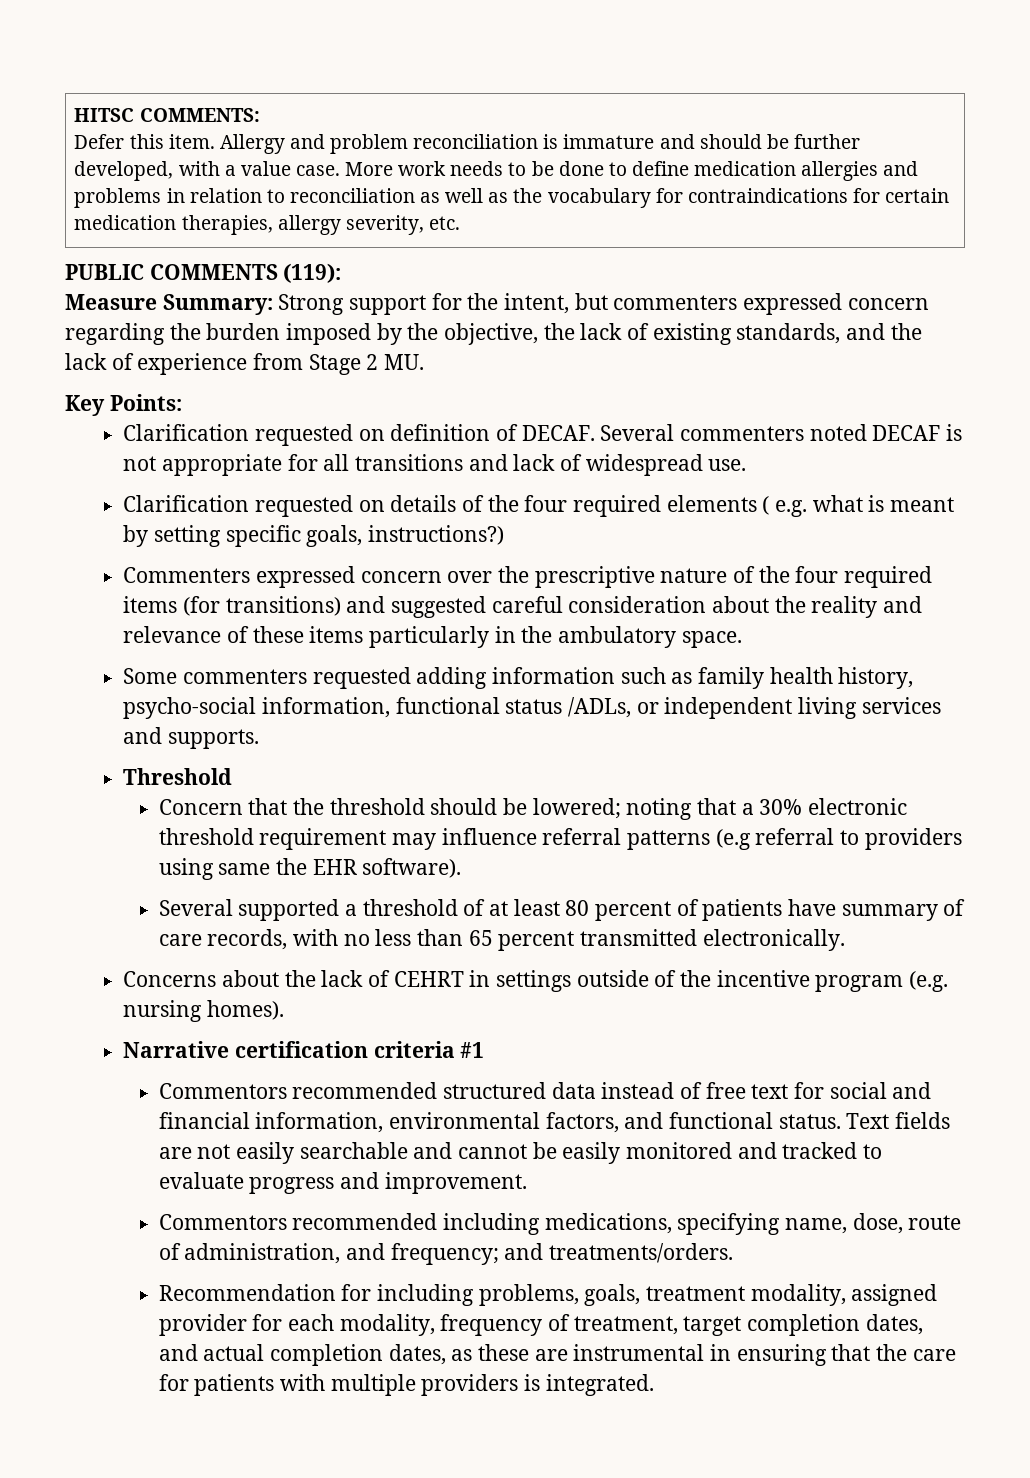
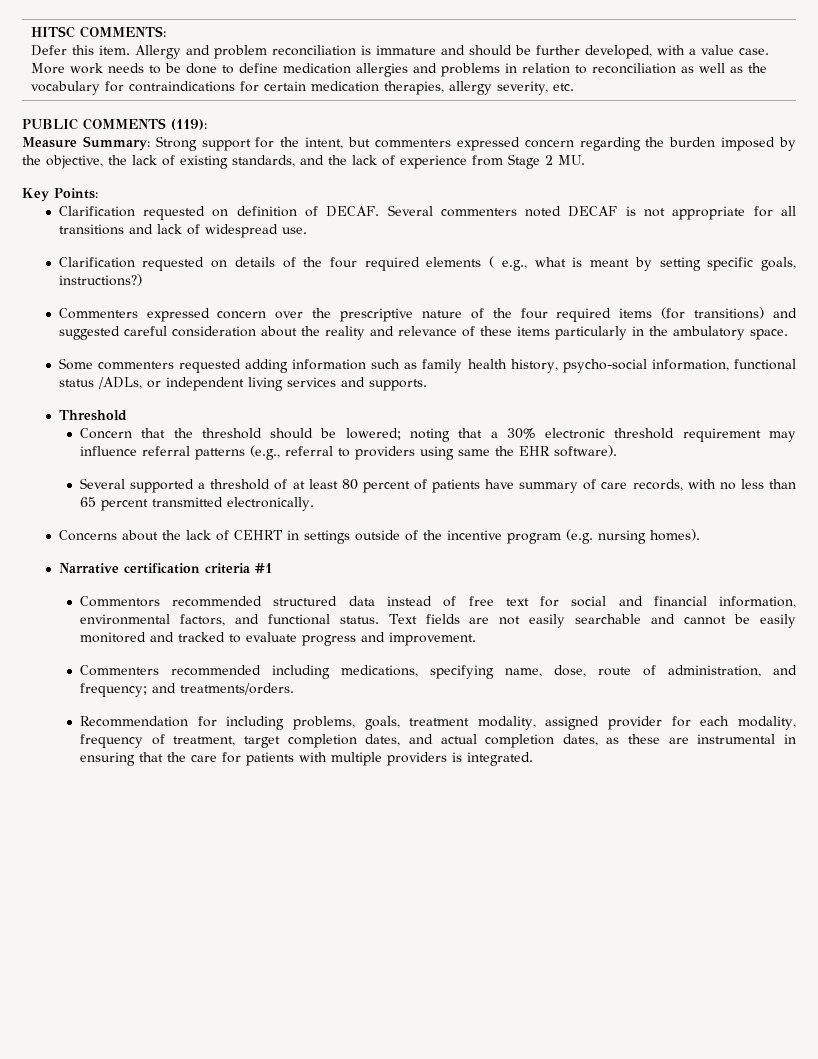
[775,500,808,517] e.g. -> [501,260,527,271] e.g.,
[715,829,751,850] (e.g -> [249,445,280,460] (e.g.,
[158,1214,287,1230] Commentors -> [79,665,159,676] Commenters

